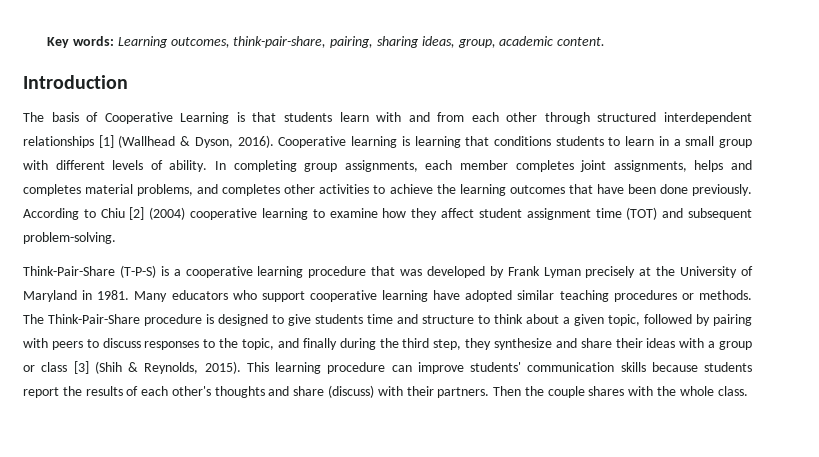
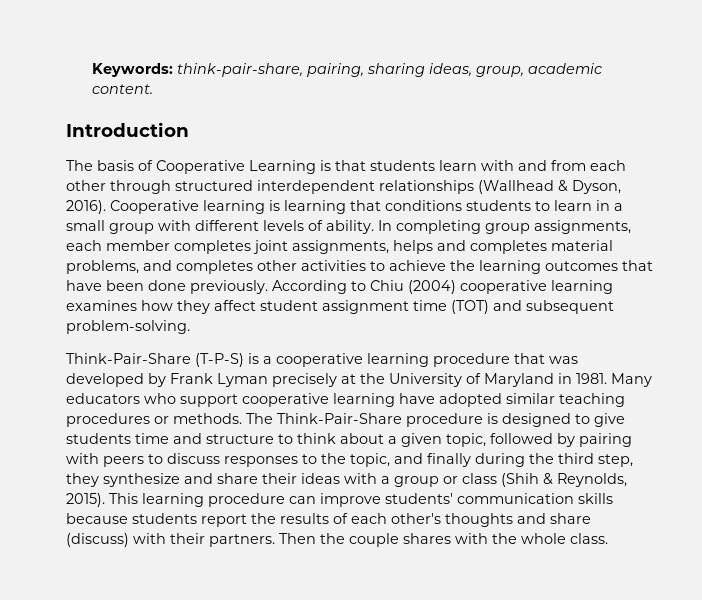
[47,36,230,48] Key words: Learning outcomes, -> [91,63,173,77] Keywords:
[98,135,114,148] [1] -> (474, 187) none
[129,207,145,220] [2] -> (404, 285) none
[312,208,378,218] to examine -> [66,300,137,311] examines
[73,361,89,374] [3] -> (497, 478) none

